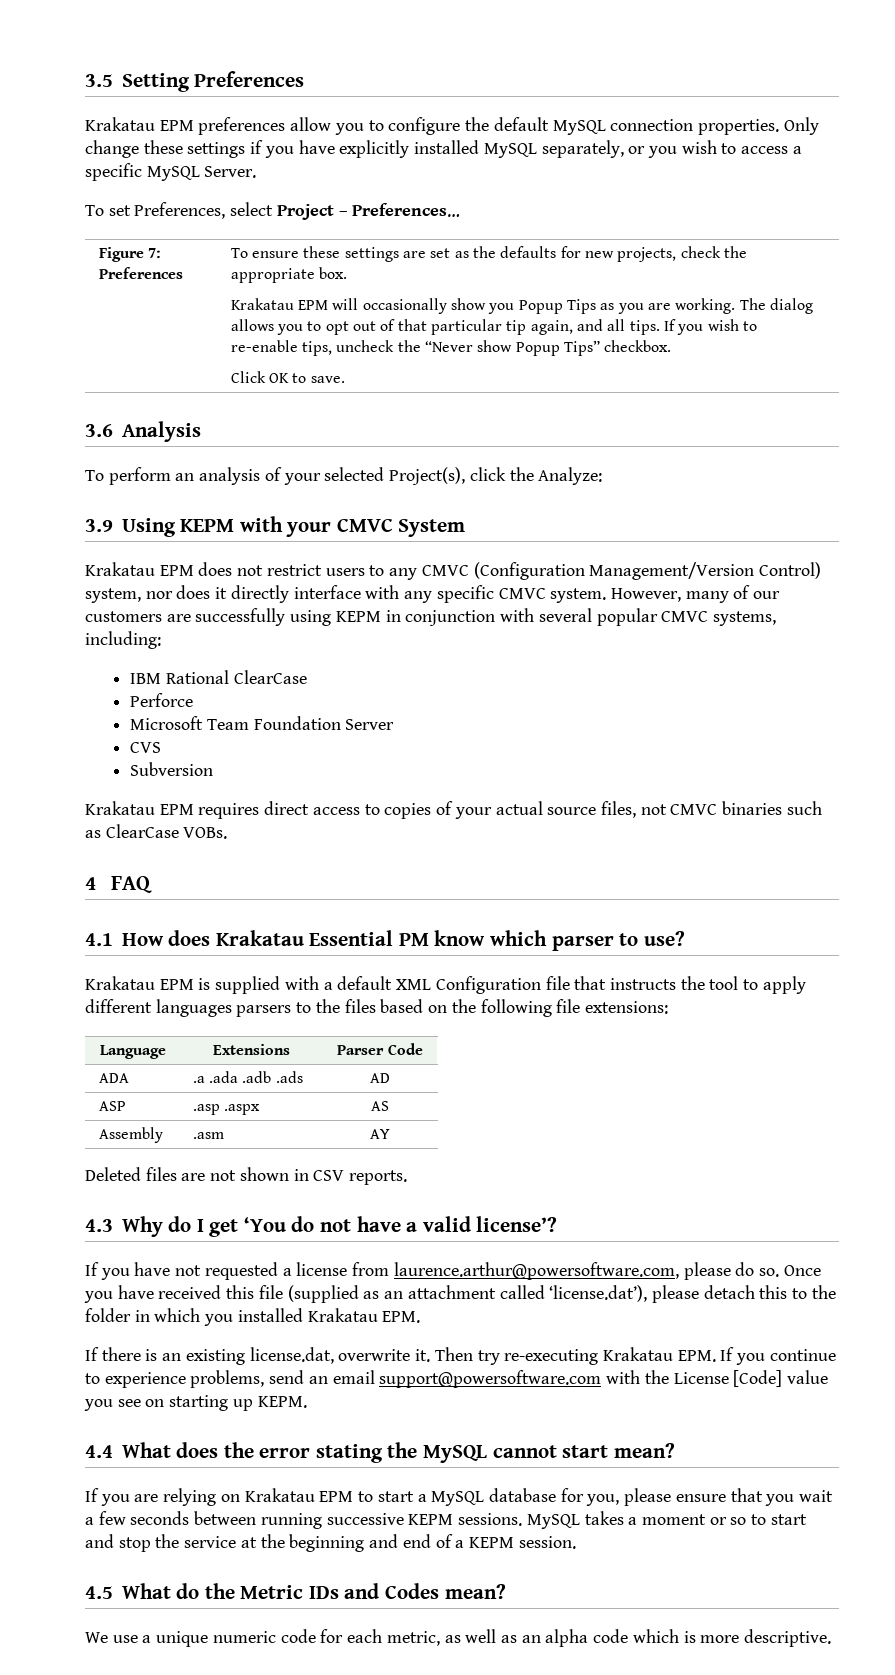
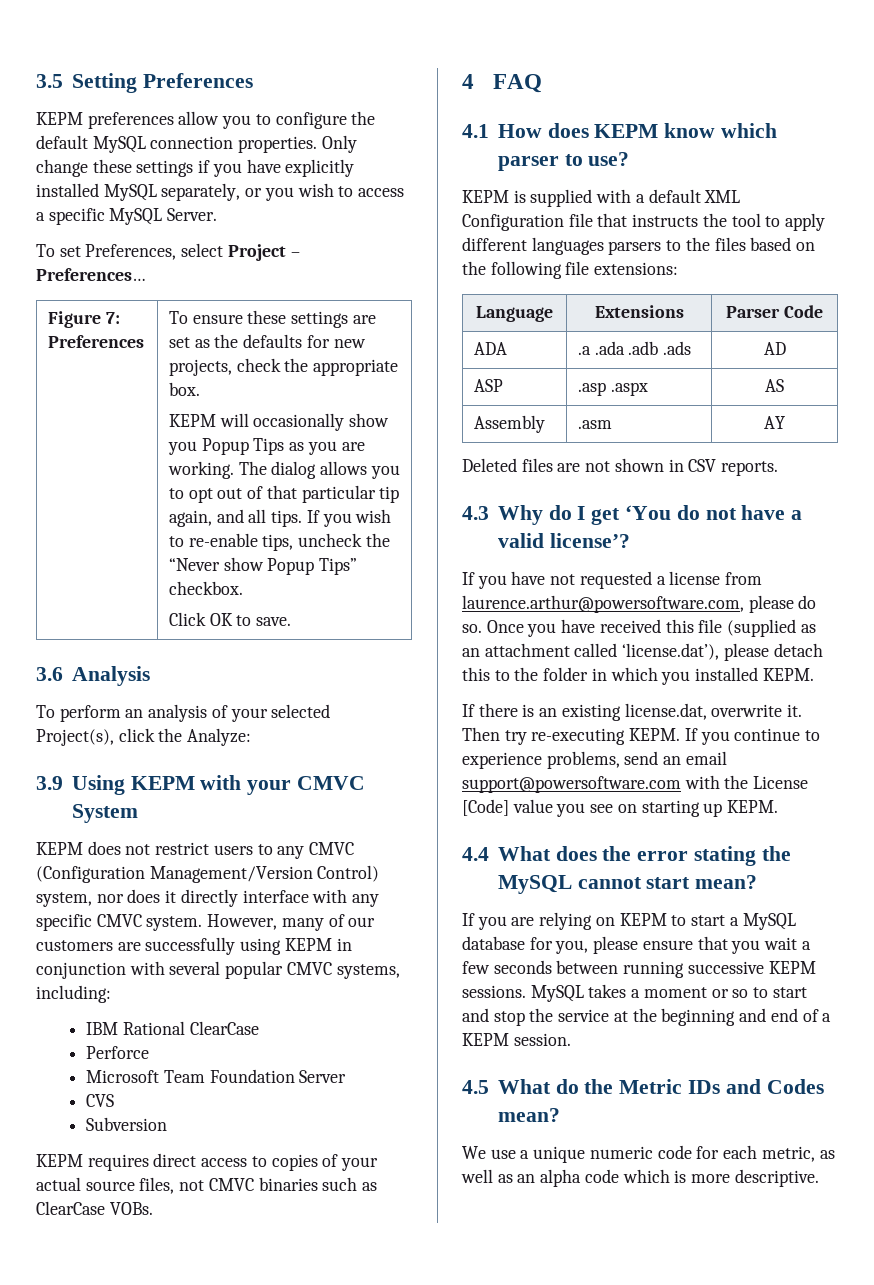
[85,117,194,131] Krakatau EPM -> [36,112,83,125] KEPM
[230,298,329,310] Krakatau EPM -> [168,414,216,427] KEPM
[85,562,194,576] Krakatau EPM -> [36,842,83,855] KEPM
[85,801,194,815] Krakatau EPM -> [36,1154,83,1167] KEPM
[215,930,429,946] Krakatau Essential PM -> [594,124,659,138] KEPM
[85,976,194,990] Krakatau EPM -> [462,190,509,203] KEPM
[307,1308,421,1323] Krakatau EPM. -> [762,668,814,681] KEPM.
[602,1347,716,1362] Krakatau EPM. -> [629,728,681,741] KEPM.
[244,1488,354,1502] Krakatau EPM -> [619,913,667,926] KEPM

